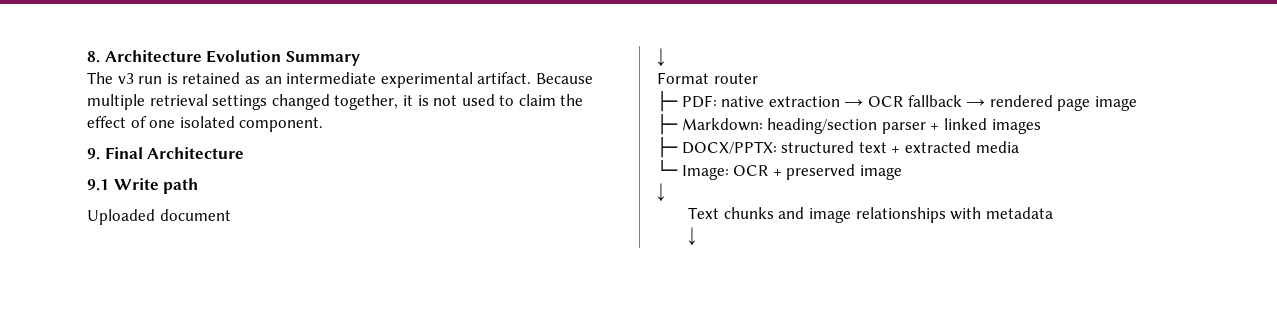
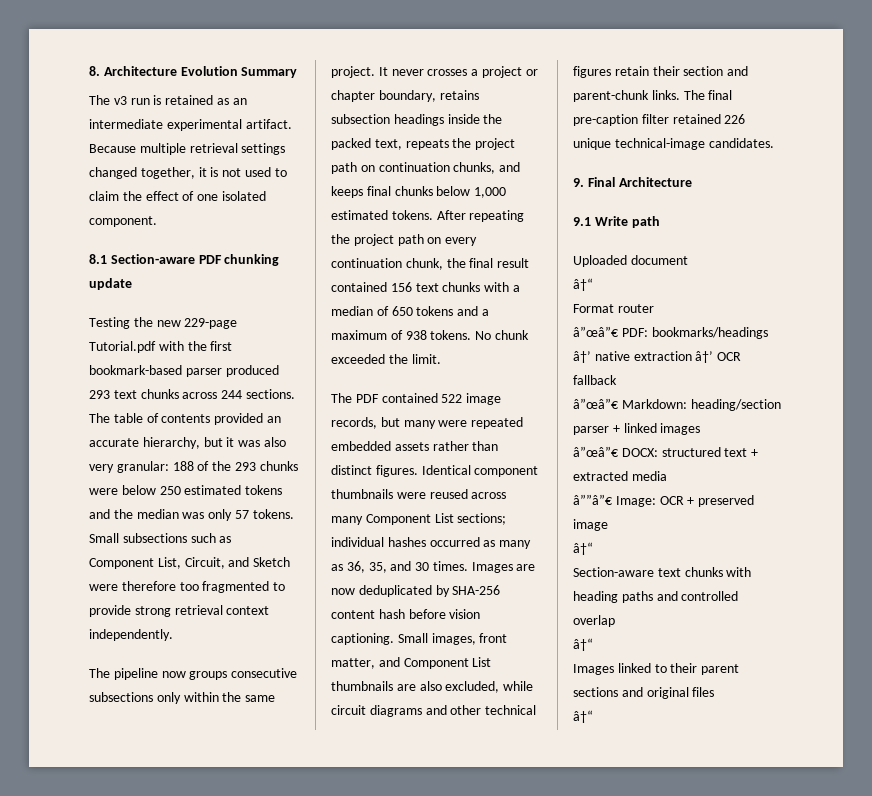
(324, 124) none -> [89,254,280,266] [89,278,132,290] [89,317,238,329] [89,341,233,353] [89,365,279,377] [89,389,295,399] [89,413,281,425] [89,437,286,449] [89,461,298,473] [89,485,283,495] [89,509,294,521] [89,533,232,543] [89,557,291,569] [89,581,286,593] [89,605,270,617] [89,629,173,641] [89,668,298,680] [89,692,276,704] [331,66,538,78] [331,90,479,102] [331,114,503,126] [331,138,516,150] [331,162,521,174] [331,186,507,198] [331,210,525,222] [331,234,478,246] [331,258,530,270] [331,282,520,292] [331,306,489,316] [331,330,529,340] [331,354,441,364] [331,393,502,405] [331,417,524,429] [331,441,499,451] [331,465,539,477] [331,489,507,499] [331,513,507,525] [331,537,532,549] [331,561,536,573] [331,585,501,597] [331,609,481,619] [331,633,508,645] [331,657,492,669] [331,681,534,693] [331,705,537,717] [573,66,749,78] [573,90,733,102] [573,114,746,126] [573,138,774,150] // 8.1 Section-aware PDF chunking update // Testing the new 229-page Tutorial.pdf with the first bookmark-based parser produced 293 text chunks across 244 sections. The table of contents provided an accurate hierarchy, but it was also very granular: 188 of the 293 chunks were below 250 estimated tokens and the median was only 57 tokens. Small subsections such as Component List, Circuit, and Sketch were therefore too fragmented to provide strong retrieval context independently. // The pipeline now groups consecutive subsections only within the same project. It never crosses a project or chapter boundary, retains subsection headings inside the packed text, repeats the project path on continuation chunks, and keeps final chunks below 1,000 estimated tokens. After repeating the project path on every continuation chunk, the final result contained 156 text chunks with a median of 650 tokens and a maximum of 938 tokens. No chunk exceeded the limit. // The PDF contained 522 image records, but many were repeated embedded assets rather than distinct figures. Identical component thumbnails were reused across many Component List sections; individual hashes occurred as many as 36, 35, and 30 times. Images are now deduplicated by SHA-256 content hash before vision captioning. Small images, front matter, and Component List thumbnails are also excluded, while circuit diagrams and other technical figures retain their section and parent-chunk links. The final pre-caption filter retained 226 unique technical-image candidates.
[657,48,665,66] ↓ -> [573,278,593,291] â†“
[657,91,717,112] ├─ PDF: -> [573,326,768,339] [573,351,591,363] â”œâ”€ PDF: bookmarks/headings â†’
[844,99,864,107] → -> [695,351,714,363] â†’
[966,95,1137,111] [657,114,678,135] → rendered page image // ├─ -> [573,398,618,409] // â”œâ”€
[657,137,777,158] ├─ DOCX/PPTX: -> [573,446,658,457] â”œâ”€ DOCX:
[657,160,678,176] └─ -> [573,494,612,505] â””â”€
[657,183,665,201] [688,207,1053,223] [688,227,697,245] ↓ // Text chunks and image relationships with metadata // ↓ -> [573,542,593,555] [573,567,752,577] [573,591,739,603] [573,615,615,627] [573,638,593,651] [573,663,740,675] [573,687,715,699] [573,710,593,723] â†“ // Section-aware text chunks with heading paths and controlled overlap // â†“ // Images linked to their parent sections and original files // â†“

